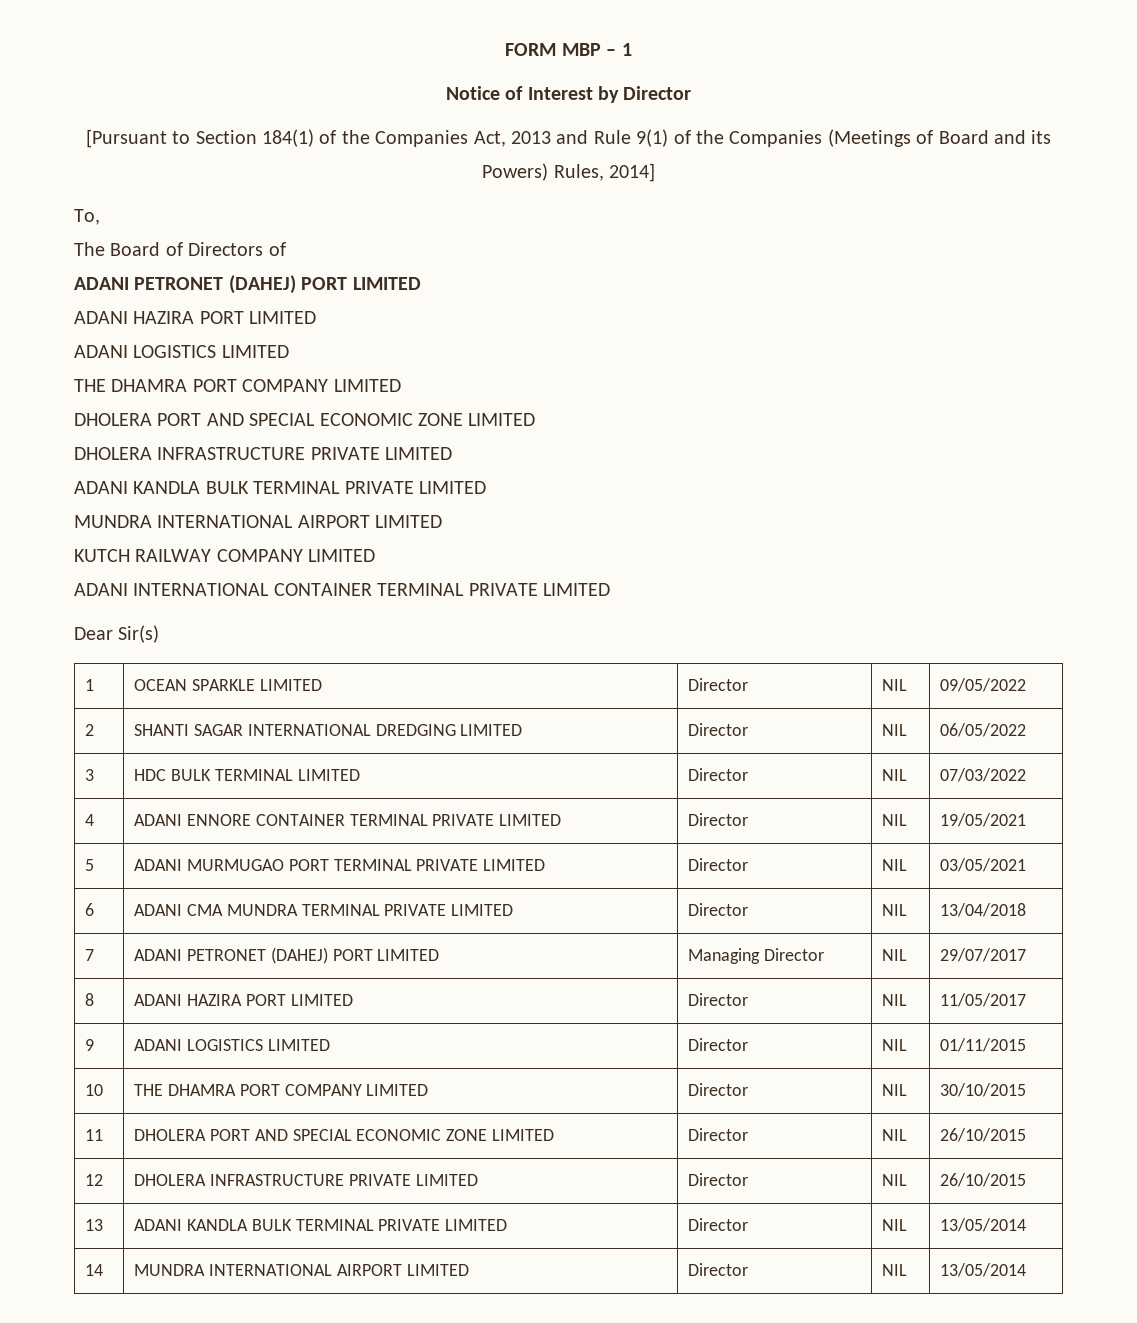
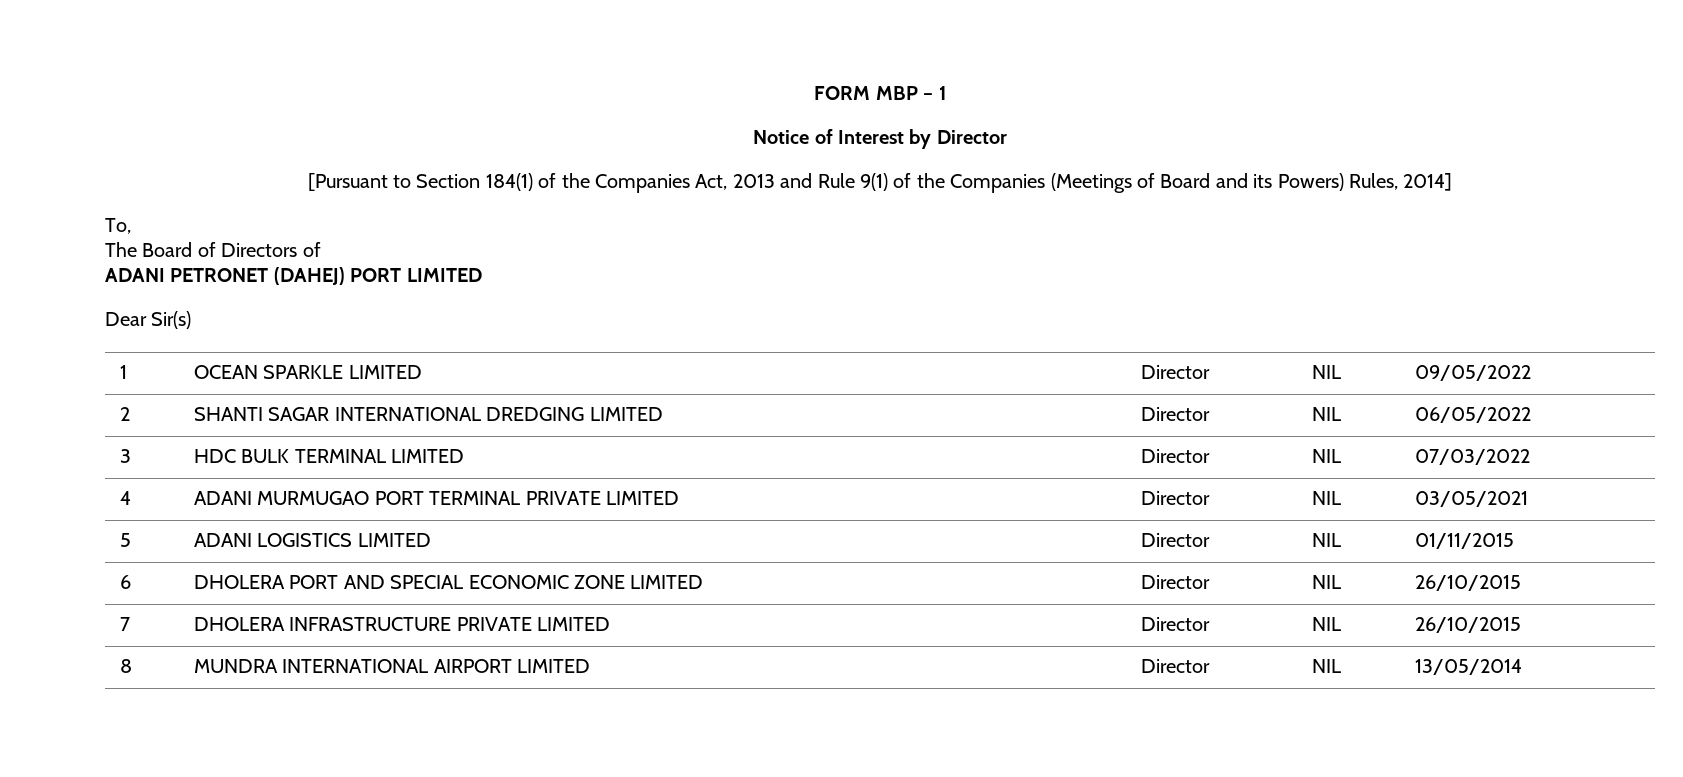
[74,311,317,324] [74,345,289,358] [74,379,401,392] [74,413,536,426] [74,447,453,460] [74,481,486,494] [74,515,443,528] [74,549,376,562] [74,583,610,596] // ADANI HAZIRA PORT LIMITED // ADANI LOGISTICS LIMITED // THE DHAMRA PORT COMPANY LIMITED // DHOLERA PORT AND SPECIAL ECONOMIC ZONE LIMITED // DHOLERA INFRASTRUCTURE PRIVATE LIMITED // ADANI KANDLA BULK TERMINAL PRIVATE LIMITED // MUNDRA INTERNATIONAL AIRPORT LIMITED // KUTCH RAILWAY COMPANY LIMITED // ADANI INTERNATIONAL CONTAINER TERMINAL PRIVATE LIMITED -> (482, 275) none
[134,814,562,826] [688,813,749,826] [882,814,908,826] [940,813,1027,827] [85,859,95,871] | ADANI ENNORE CONTAINER TERMINAL PRIVATE LIMITED | Director | NIL | 19/05/2021 // 5 -> (131, 498) none
[85,903,95,916] [134,904,514,916] [688,903,749,916] [882,904,908,916] [940,903,1027,917] [85,949,95,961] [134,947,440,964] [688,948,824,964] [882,949,908,961] [940,948,1027,962] [85,993,95,1006] [134,994,353,1006] [688,993,749,1006] [882,994,908,1006] [940,993,1027,1007] [85,1039,95,1051] 6 | ADANI CMA MUNDRA TERMINAL PRIVATE LIMITED | Director | NIL | 13/04/2018 // 7 | ADANI PETRONET (DAHEJ) PORT LIMITED | Managing Director | NIL | 29/07/2017 // 8 | ADANI HAZIRA PORT LIMITED | Director | NIL | 11/05/2017 // 9 -> [119,533,131,547] 5
[85,1084,104,1096] [134,1084,429,1096] [688,1083,749,1096] [882,1084,908,1096] [940,1083,1027,1097] [85,1129,104,1141] 10 | THE DHAMRA PORT COMPANY LIMITED | Director | NIL | 30/10/2015 // 11 -> [119,575,131,589] 6
[85,1174,104,1186] 12 -> [119,617,130,631] 7
[85,1219,104,1231] [134,1219,508,1231] [688,1218,749,1231] [882,1219,908,1231] [940,1218,1027,1232] [85,1264,104,1276] 13 | ADANI KANDLA BULK TERMINAL PRIVATE LIMITED | Director | NIL | 13/05/2014 // 14 -> [119,659,132,673] 8

